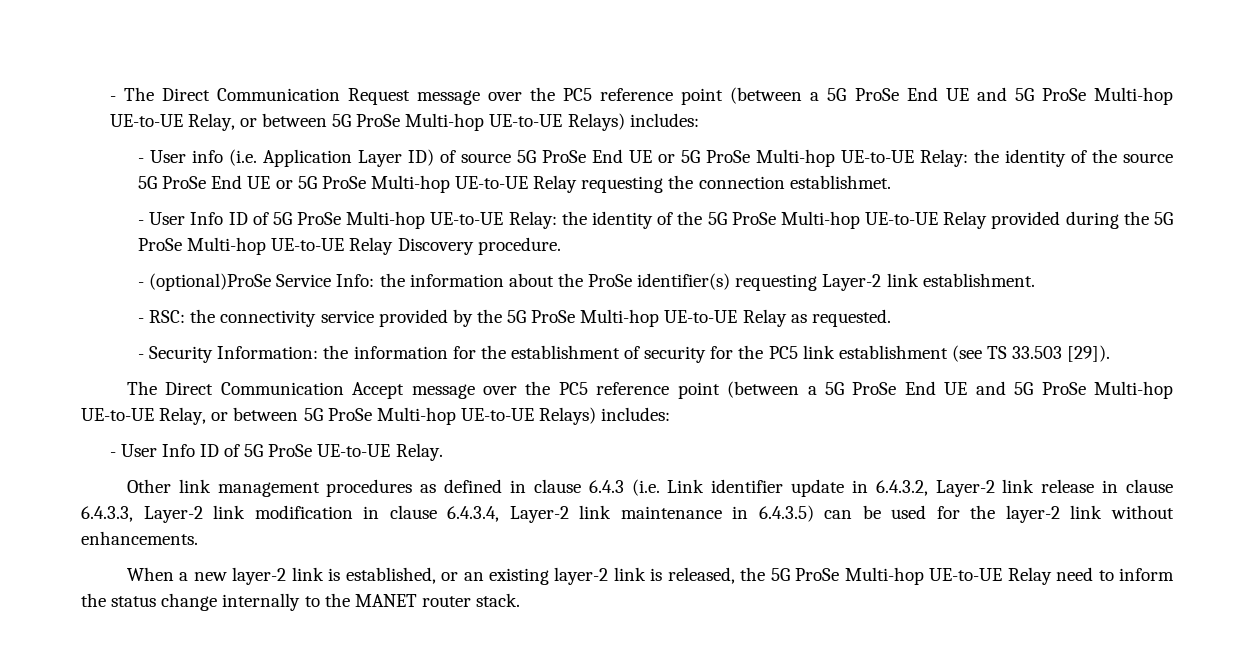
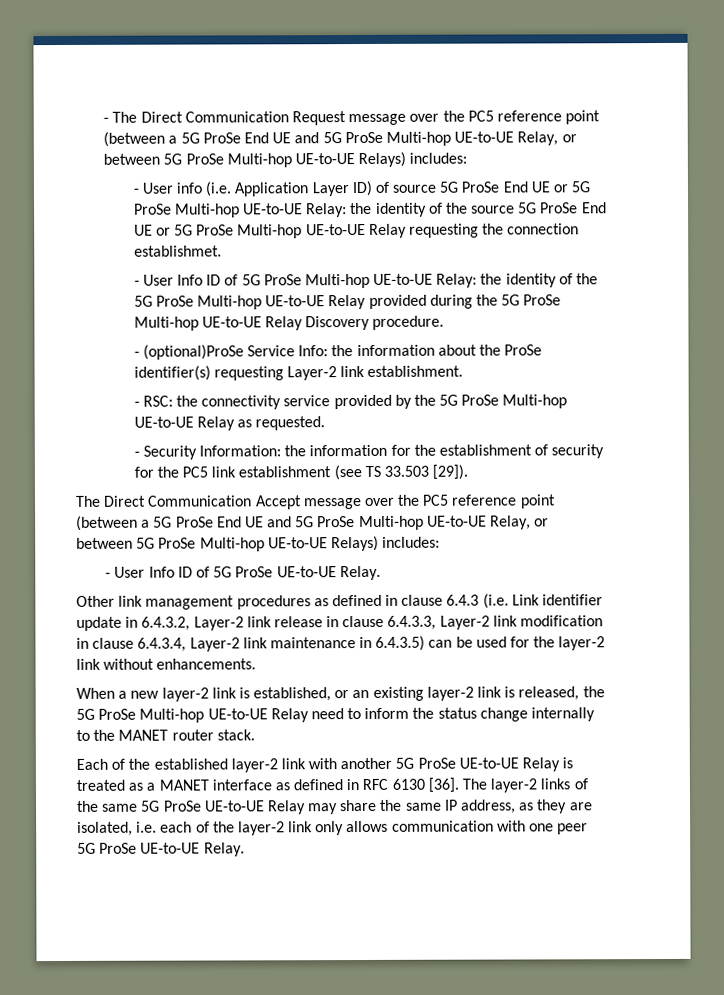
(521, 600) none -> [76,757,574,773] [76,777,588,793] [77,799,593,815] [77,820,589,836] [77,842,245,857] // Each of the established layer-2 link with another 5G ProSe UE-to-UE Relay is treated as a MANET interface as defined in RFC 6130 [36]. The layer-2 links of the same 5G ProSe UE-to-UE Relay may share the same IP address, as they are isolated, i.e. each of the layer-2 link only allows communication with one peer 5G ProSe UE-to-UE Relay.

